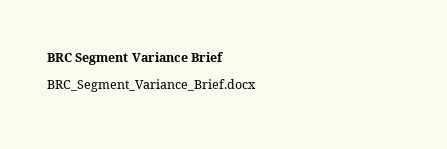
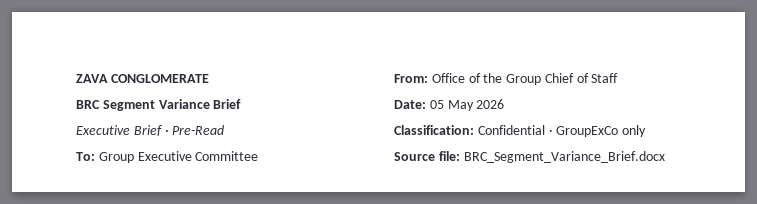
(47, 57) none -> [76,74,209,83] ZAVA CONGLOMERATE //
(225, 57) none -> [76,125,225,136] [76,151,259,163] [394,73,619,85] [394,99,505,111] [394,125,647,137] [394,151,460,161] Executive Brief · Pre-Read // To: Group Executive Committee // From: Office of the Group Chief of Staff // Date: 05 May 2026 // Classification: Confidential · GroupExCo only // Source file:

